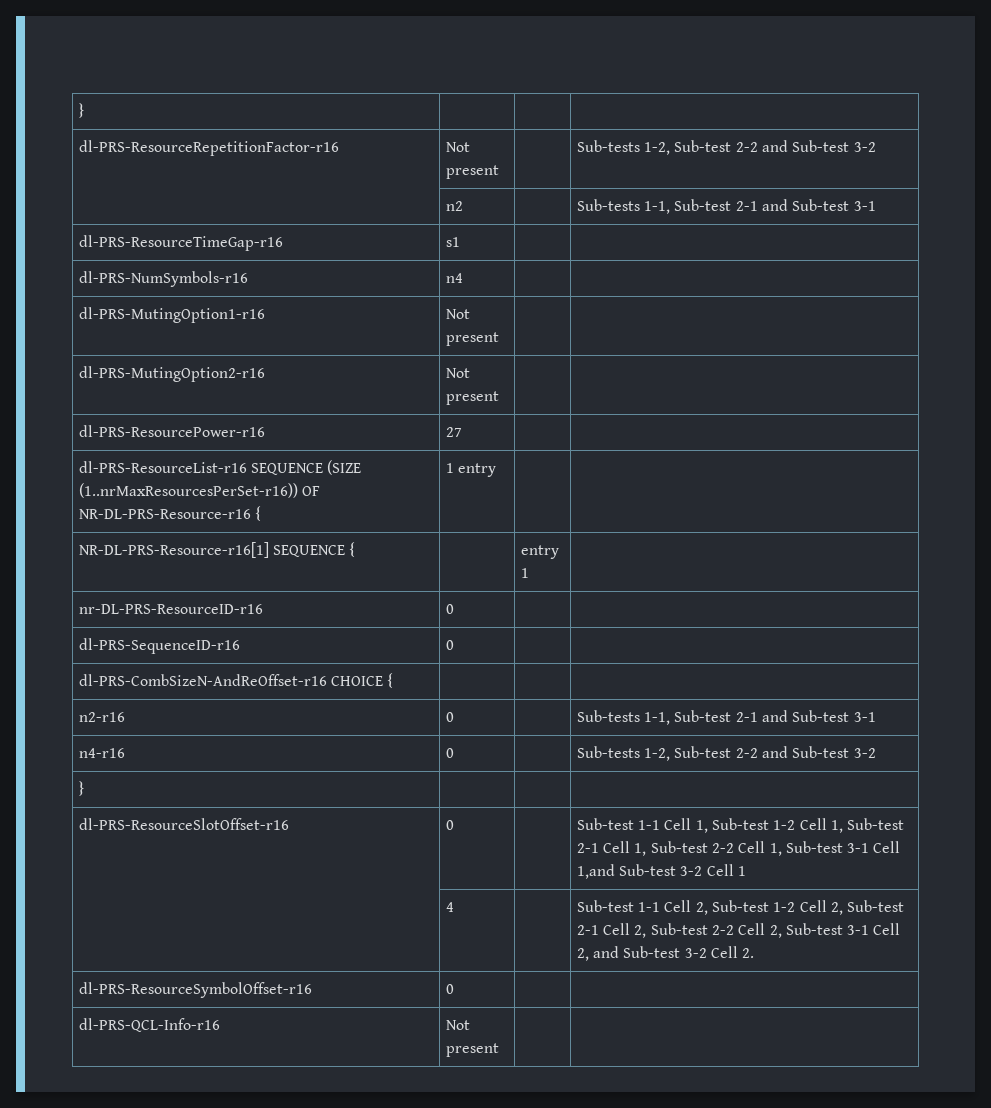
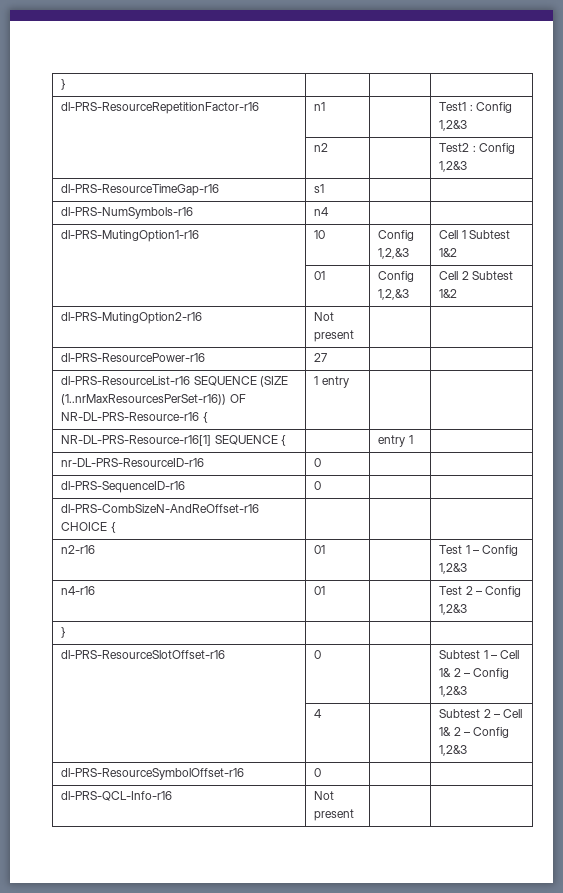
[445,142,470,152] [445,165,499,179] [576,140,876,155] [445,201,463,211] [576,199,876,214] Not present | | Sub-tests 1-2, Sub-test 2-2 and Sub-test 3-2 // | n2 | | Sub-tests 1-1, Sub-test 2-1 and Sub-test 3-1 -> [314,102,326,111] [439,102,512,113] [439,120,468,131] [314,143,329,152] [439,143,515,154] [439,161,468,172] n1 | | Test1 : Config 1,2&3 // | n2 | | Test2 : Config 1,2&3
[445,309,470,319] [445,332,499,346] Not present | | -> [314,230,326,239] [378,230,415,241] [378,248,410,259] [439,230,510,239] [439,248,458,257] [314,271,326,280] [378,271,415,282] [378,289,410,300] [439,271,513,280] [439,289,458,298] 10 | Config 1,2,&3 | Cell 1 Subtest 1&2 // | 01 | Config 1,2,&3 | Cell 2 Subtest 1&2
[445,712,454,722] [576,710,876,725] [78,748,125,758] [445,748,454,758] [576,746,876,761] [78,781,84,796] [78,818,289,830] [445,820,454,830] [576,818,905,833] [576,841,901,856] [576,864,746,879] [445,902,454,912] [576,900,905,915] [576,923,901,938] [576,946,755,961] 0 | | Sub-tests 1-1, Sub-test 2-1 and Sub-test 3-1 // n4-r16 | 0 | | Sub-tests 1-2, Sub-test 2-2 and Sub-test 3-2 // } | | | // dl-PRS-ResourceSlotOffset-r16 | 0 | | Sub-test 1-1 Cell 1, Sub-test 1-2 Cell 1, Sub-test 2-1 Cell 1, Sub-test 2-2 Cell 1, Sub-test 3-1 Cell 1,and Sub-test 3-2 Cell 1 // | 4 | | Sub-test 1-1 Cell 2, Sub-test 1-2 Cell 2, Sub-test 2-1 Cell 2, Sub-test 2-2 Cell 2, Sub-test 3-1 Cell 2, and Sub-test 3-2 Cell 2. -> [314,545,326,554] [439,545,519,556] [439,563,468,574] [61,586,96,595] [314,586,326,595] [439,586,522,597] [439,604,468,615] [61,627,67,638] [61,650,226,659] [314,650,322,659] [439,650,520,659] [439,668,510,679] [439,686,468,697] [314,709,323,718] [439,709,523,718] [439,727,510,738] [439,745,468,756] 01 | | Test 1 – Config 1,2&3 // n4-r16 | 01 | | Test 2 – Config 1,2&3 // } | | | // dl-PRS-ResourceSlotOffset-r16 | 0 | | Subtest 1 – Cell 1& 2 – Config 1,2&3 // | 4 | | Subtest 2 – Cell 1& 2 – Config 1,2&3

